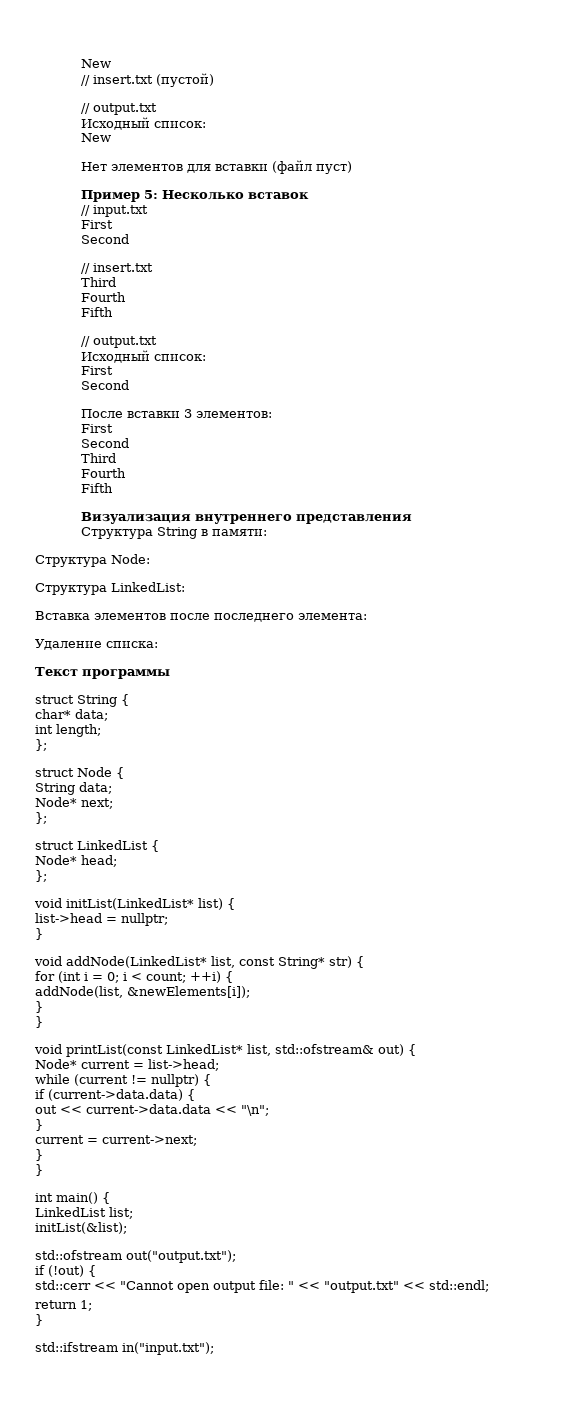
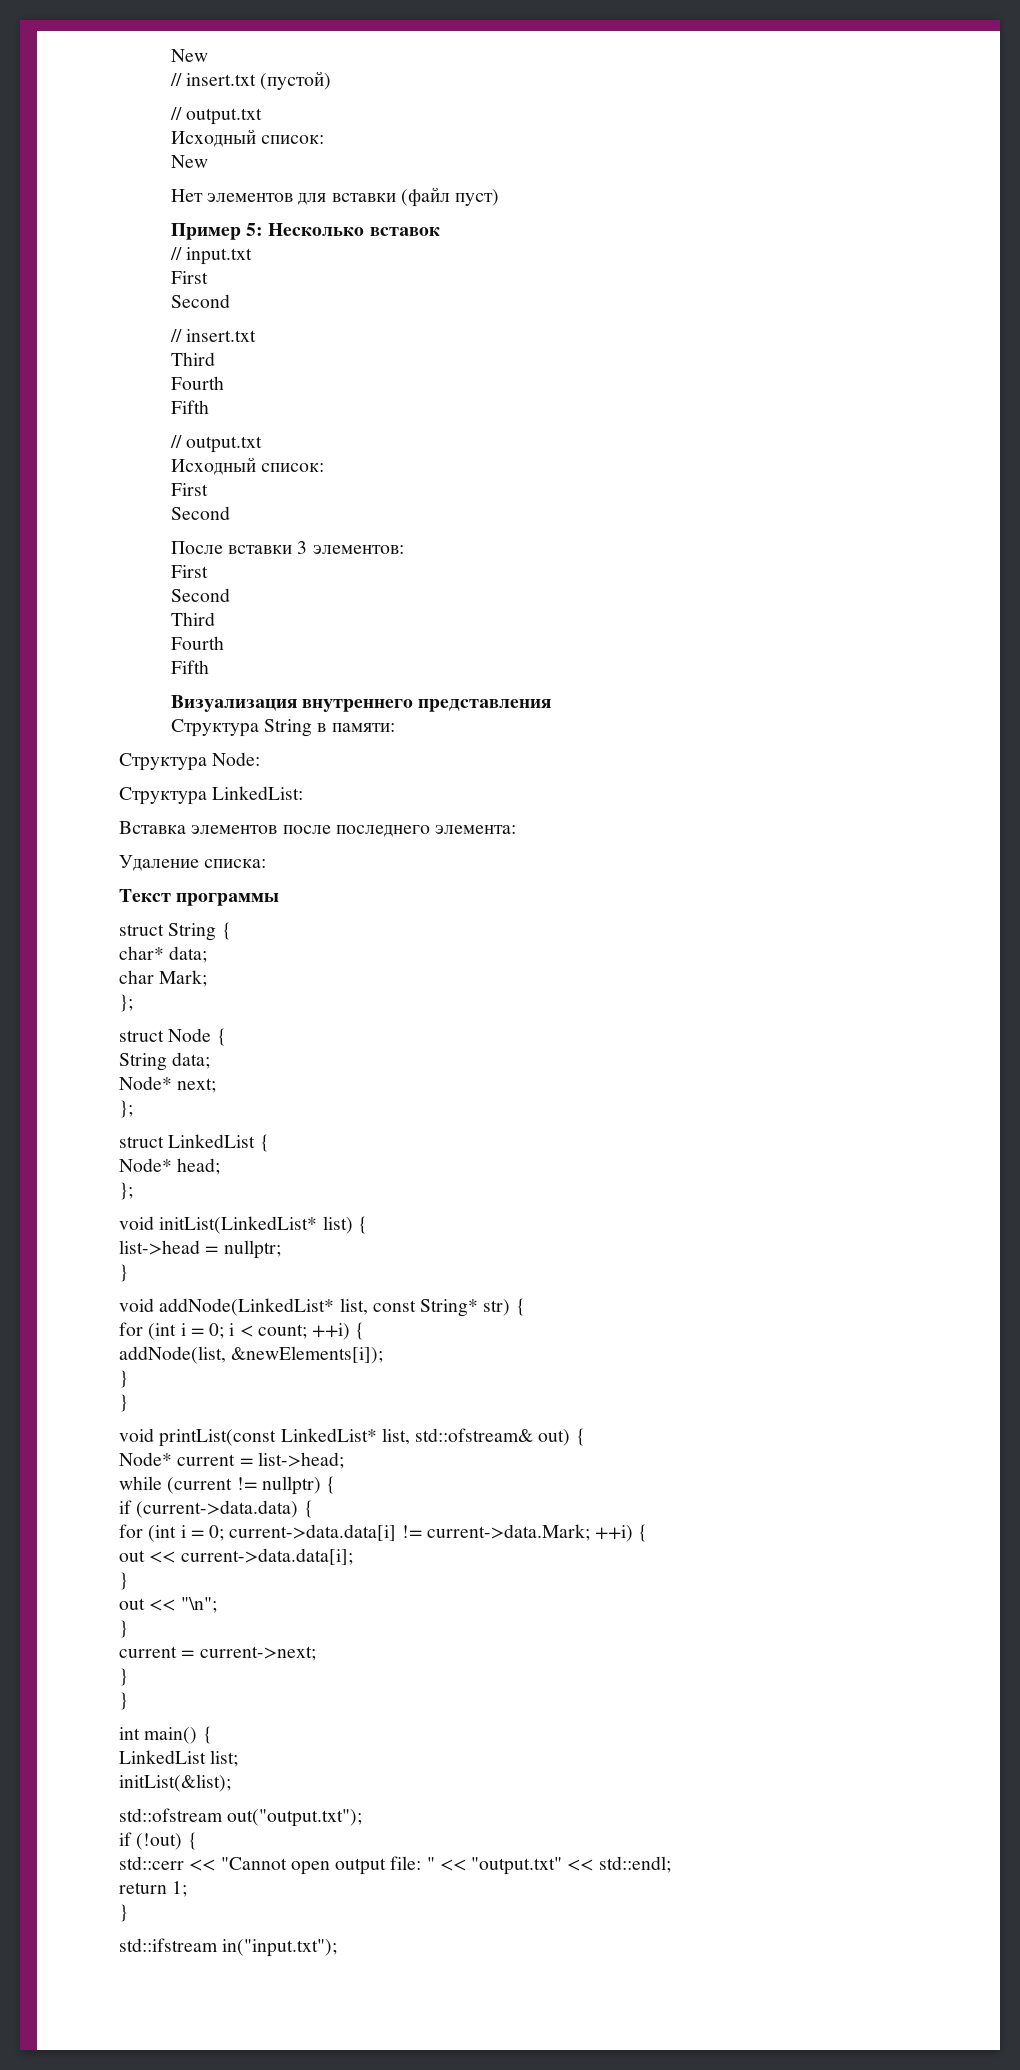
[35,724,101,737] int length; -> [119,970,208,987] char Mark;
[35,1104,211,1114] // out << current->data.data -> [119,1524,648,1542] [119,1548,353,1565] [119,1572,128,1590] [119,1598,145,1610] // for (int i = 0; current->data.data[i] != current->data.Mark; ++i) { // out << current->data.data[i]; // } // out

